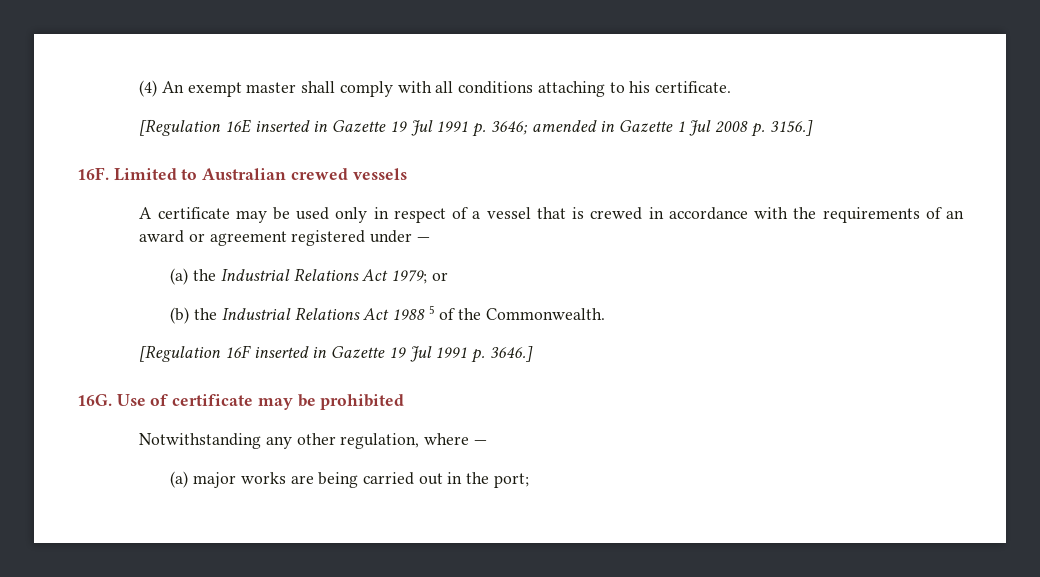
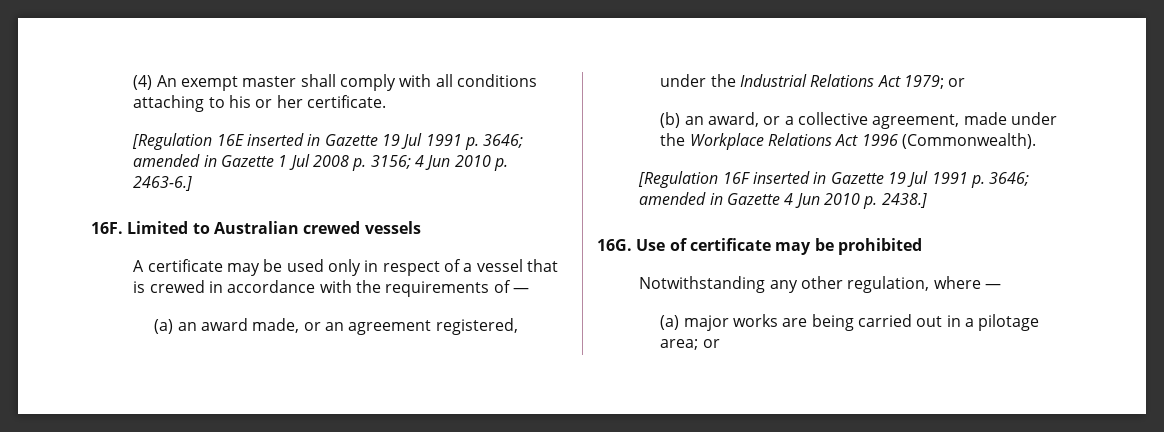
(651, 87) none -> [255,95,303,108] or her
[769,120,813,136] 3156.] -> [370,155,508,171] [133,176,193,191] 3156; 4 Jun 2010 p. 2463-6.]
[946,210,965,219] [139,230,430,246] [170,268,189,285] an award or agreement registered under — // (a) -> [512,288,529,293] [154,318,518,335] [660,74,707,87] — // (a) an award made, or an agreement registered, under
[194,305,605,320] the Industrial Relations Act 1988 5 of the Commonwealth. -> [684,112,1058,129] [660,133,1037,150] an award, or a collective agreement, made under the Workplace Relations Act 1996 (Commonwealth).
[489,346,533,362] 3646.] -> [989,172,1030,186] [639,192,927,209] 3646; amended in Gazette 4 Jun 2010 p. 2438.]
[466,472,529,488] the port; -> [965,314,1040,331] [660,339,720,350] a pilotage area; or

